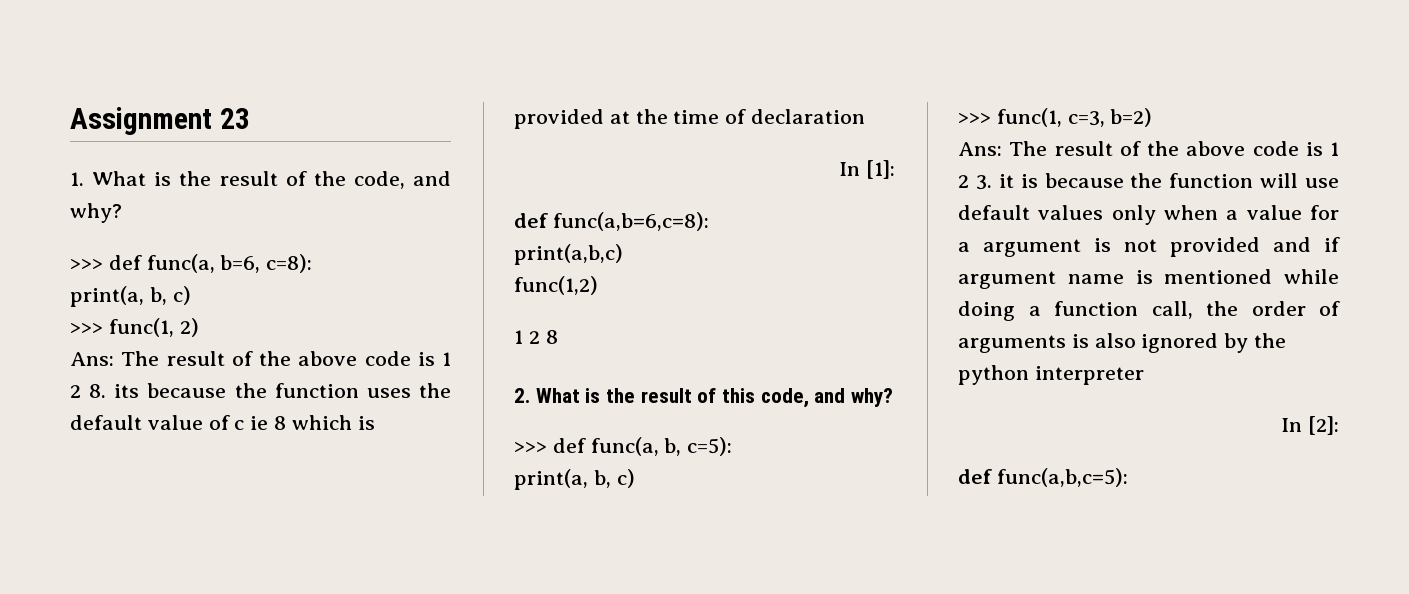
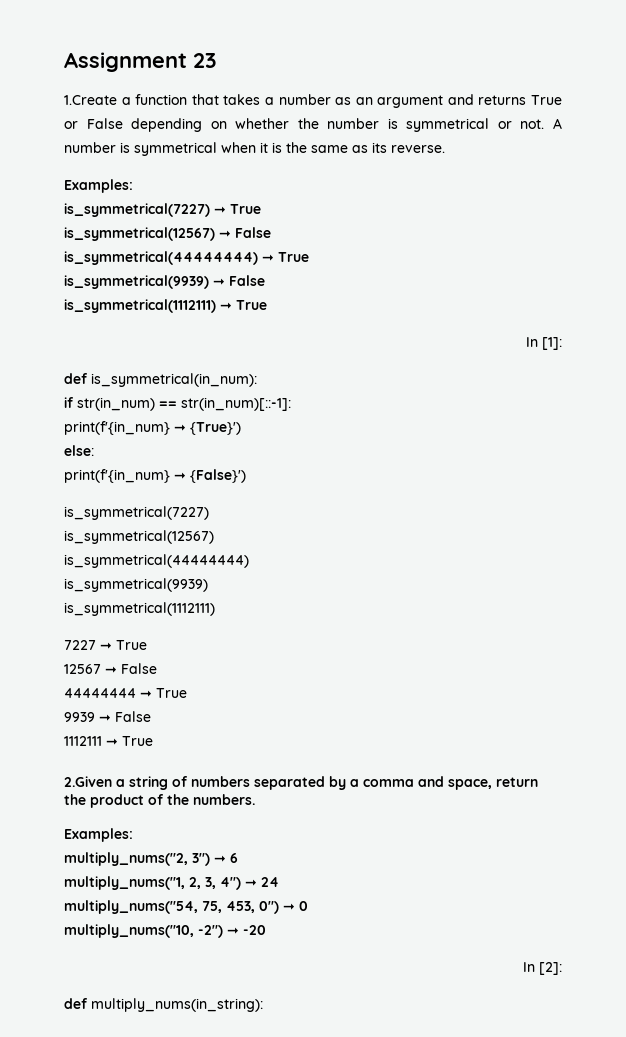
[70,171,451,189] [70,203,122,223] [70,254,313,273] [70,286,191,307] [70,318,199,337] [70,351,451,366] [70,383,452,398] [70,415,375,430] [514,109,866,129] [839,160,895,179] [514,212,709,231] [514,244,623,265] [514,276,598,295] [514,330,558,344] [514,388,894,408] [514,437,733,456] [514,469,635,490] [958,108,1153,127] [958,141,1339,156] [958,173,1339,190] [958,205,1339,225] [958,237,1340,257] [958,269,1339,289] [958,301,1340,321] [958,333,1287,353] [958,365,1144,385] 1. What is the result of the code, and why? // >>> def func(a, b=6, c=8): // print(a, b, c) // >>> func(1, 2) // Ans: The result of the above code is 1 2 8. its because the function uses the default value of c ie 8 which is provided at the time of declaration // In [1]: // def func(a,b=6,c=8): // print(a,b,c) // func(1,2) // 1 2 8 // 2. What is the result of this code, and why? // >>> def func(a, b, c=5): // print(a, b, c) // >>> func(1, c=3, b=2) // Ans: The result of the above code is 1 2 3. it is because the function will use default values only when a value for a argument is not provided and if argument name is mentioned while doing a function call, the order of arguments is also ignored by the python interpreter -> [64,94,562,108] [64,118,563,132] [64,142,445,156] [64,179,133,193] [64,203,261,217] [64,227,271,241] [64,251,309,265] [64,275,265,289] [64,299,267,313] [526,337,562,350] [64,373,257,387] [64,397,291,411] [64,421,241,435] [64,445,94,456] [64,469,246,483] [64,506,209,520] [64,530,214,544] [64,554,249,568] [64,578,208,592] [64,602,215,616] [64,640,147,650] [64,663,157,674] [64,688,187,698] [64,711,151,722] [64,736,153,746] [64,776,538,790] [64,794,255,808] [64,828,133,842] [64,852,238,866] [64,876,279,890] [64,900,308,914] [64,924,266,938] 1.Create a function that takes a number as an argument and returns True or False depending on whether the number is symmetrical or not. A number is symmetrical when it is the same as its reverse. // Examples: // is_symmetrical(7227) ➞ True // is_symmetrical(12567) ➞ False // is_symmetrical(44444444) ➞ True // is_symmetrical(9939) ➞ False // is_symmetrical(1112111) ➞ True // In [1]: // def is_symmetrical(in_num): // if str(in_num) == str(in_num)[::-1]: // print(f'{in_num} ➞ {True}') // else: // print(f'{in_num} ➞ {False}') // is_symmetrical(7227) // is_symmetrical(12567) // is_symmetrical(44444444) // is_symmetrical(9939) // is_symmetrical(1112111) // 7227 ➞ True // 12567 ➞ False // 44444444 ➞ True // 9939 ➞ False // 1112111 ➞ True // 2.Given a string of numbers separated by a comma and space, return the product of the numbers. // Examples: // multiply_nums("2, 3") ➞ 6 // multiply_nums("1, 2, 3, 4") ➞ 24 // multiply_nums("54, 75, 453, 0") ➞ 0 // multiply_nums("10, -2") ➞ -20
[996,468,1128,487] func(a,b,c=5): -> [91,998,263,1012] multiply_nums(in_string):

